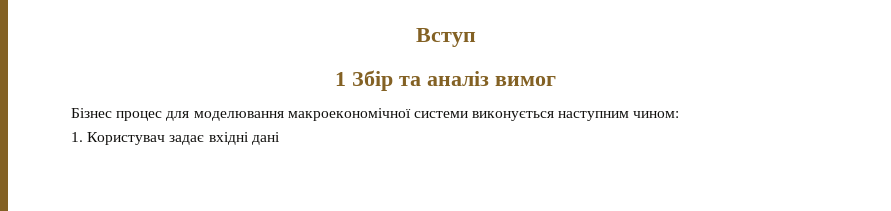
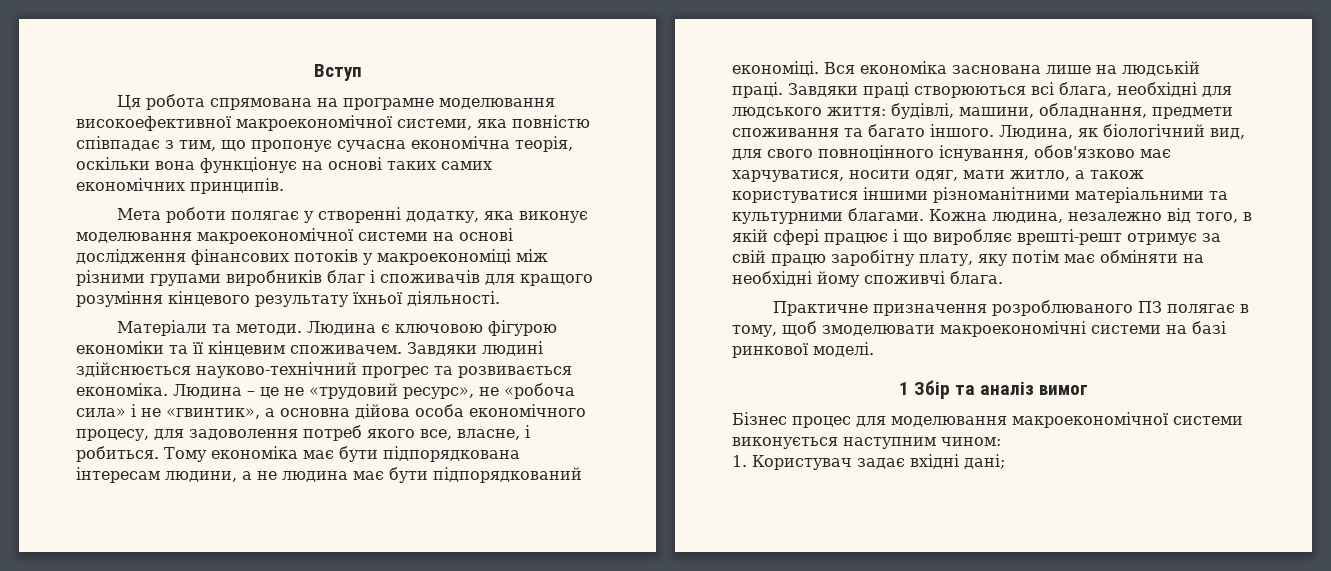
(476, 37) none -> [117,94,556,110] [76,115,590,131] [76,136,573,152] [76,157,492,173] [76,178,284,194] [117,207,589,223] [76,228,513,244] [76,249,548,265] [76,270,593,286] [76,291,500,307] [117,320,558,336] [76,341,543,356] [76,362,572,378] [76,383,575,399] [76,404,586,419] [76,425,530,441] [76,446,520,462] [76,467,582,483] [732,61,1200,76] [732,82,1232,98] [732,103,1233,119] [732,124,1245,139] [732,145,1171,161] [732,170,1144,182] [732,187,1228,203] [732,208,1252,224] [732,229,1221,245] [732,250,1204,266] [732,271,1003,287] [773,300,1250,316] [732,321,1226,337] [732,342,874,358] // Ця робота спрямована на програмне моделювання високоефективної макроекономічної системи, яка повністю співпадає з тим, що пропонує сучасна економічна теорія, оскільки вона функціонує на основі таких самих економічних принципів. // Мета роботи полягає у створенні додатку, яка виконує моделювання макроекономічної системи на основі дослідження фінансових потоків у макроекономіці між різними групами виробників благ і споживачів для кращого розуміння кінцевого результату їхньої діяльності. // Матеріали та методи. Людина є ключовою фігурою економіки та її кінцевим споживачем. Завдяки людині здійснюється науково-технічний прогрес та розвивається економіка. Людина – це не «трудовий ресурс», не «робоча сила» і не «гвинтик», а основна дійова особа економічного процесу, для задоволення потреб якого все, власне, і робиться. Тому економіка має бути підпорядкована інтересам людини, а не людина має бути підпорядкований економіці. Вся економіка заснована лише на людській праці. Завдяки праці створюються всі блага, необхідні для людського життя: будівлі, машини, обладнання, предмети споживання та багато іншого. Людина, як біологічний вид, для свого повноцінного існування, обов'язково має харчуватися, носити одяг, мати житло, а також користуватися іншими різноманітними матеріальними та культурними благами. Кожна людина, незалежно від того, в якій сфері працює і що виробляє врешті-решт отримує за свій працю заробітну плату, яку потім має обміняти на необхідні йому споживчі блага. // Практичне призначення розроблюваного ПЗ полягає в тому, щоб змоделювати макроекономічні системи на базі ринкової моделі.
[251,132,280,145] дані -> [964,454,1005,469] дані;

